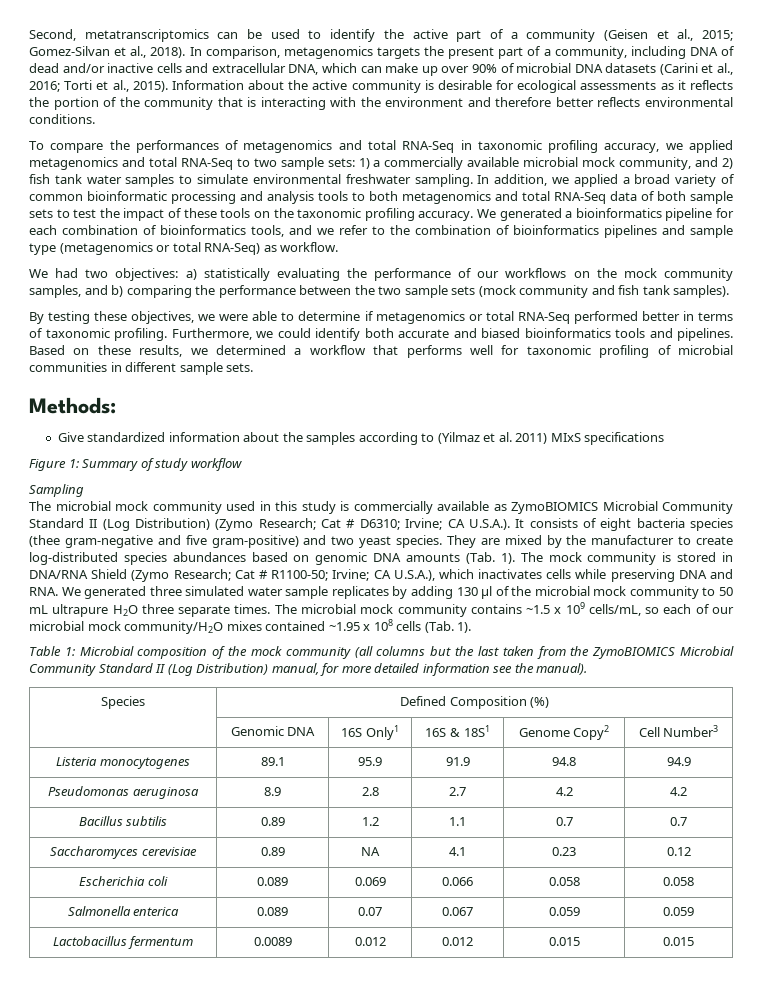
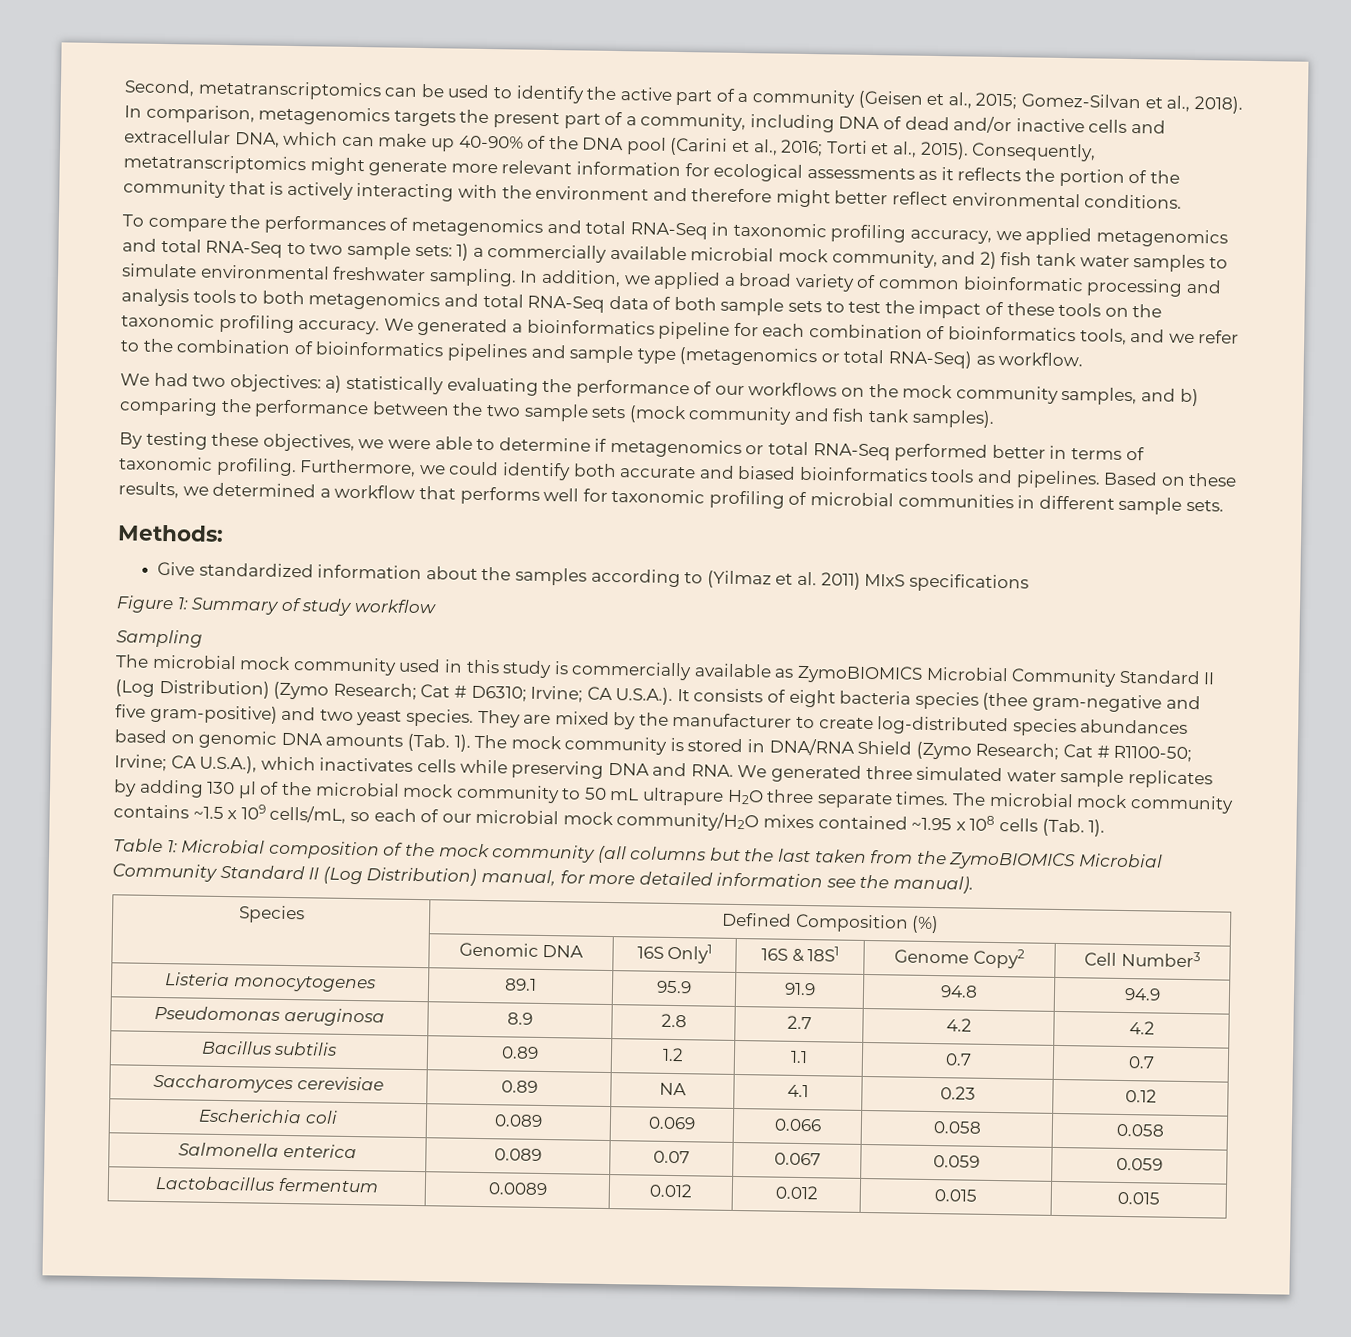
[441,63,657,73] over 90% of microbial DNA datasets -> [458,135,667,155] 40-90% of the DNA pool
[171,80,492,93] Information about the active community is desirable -> [971,142,1097,162] [123,154,681,177] Consequently, metatranscriptomics might generate more relevant information
(257, 102) none -> [286,181,354,200] actively
[555,97,641,107] better reflects -> [775,189,949,208] might better reflect

